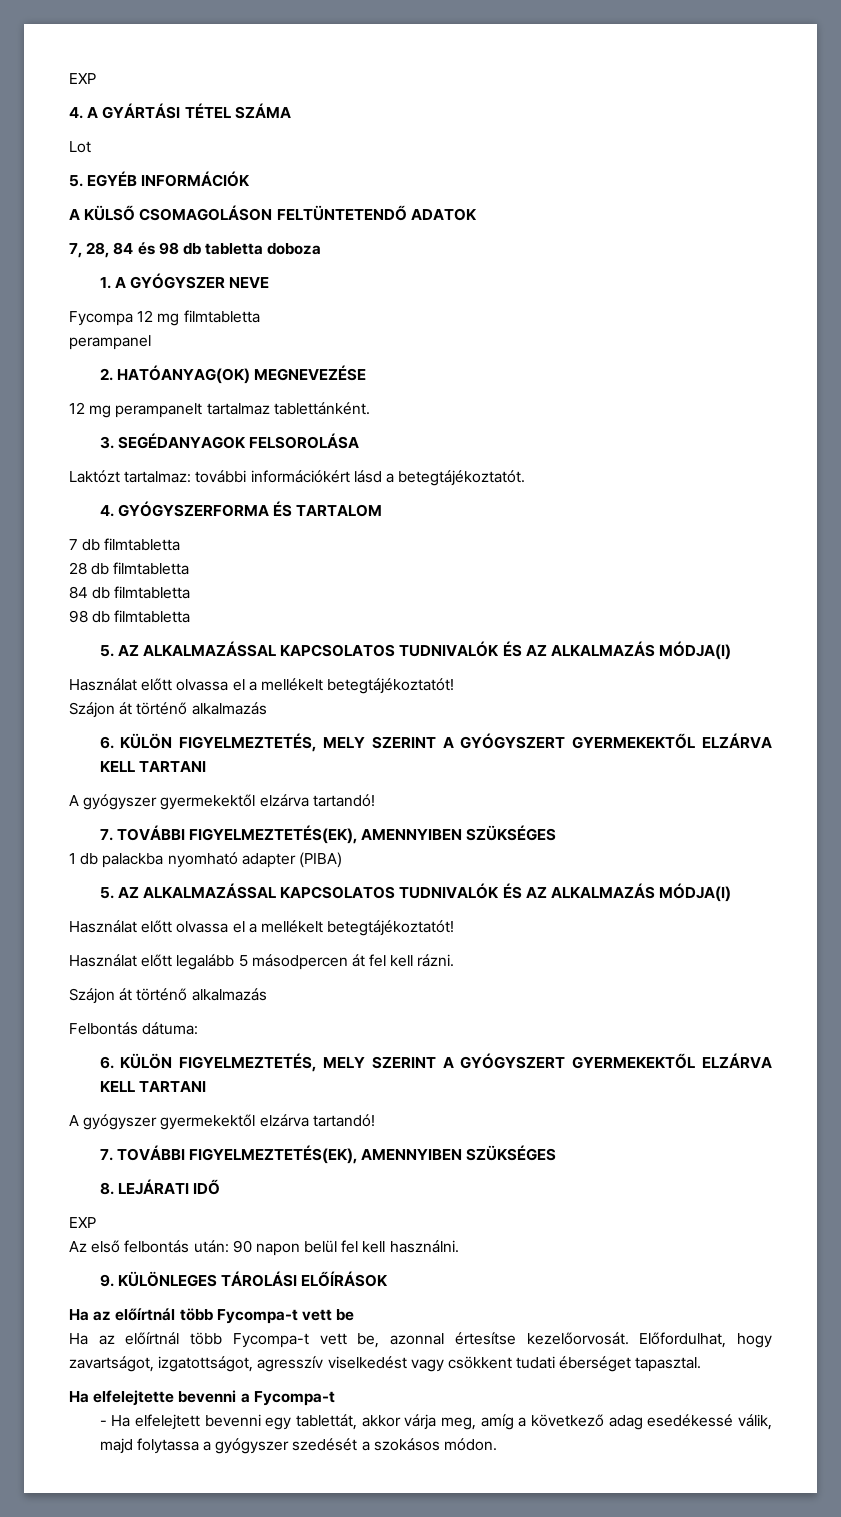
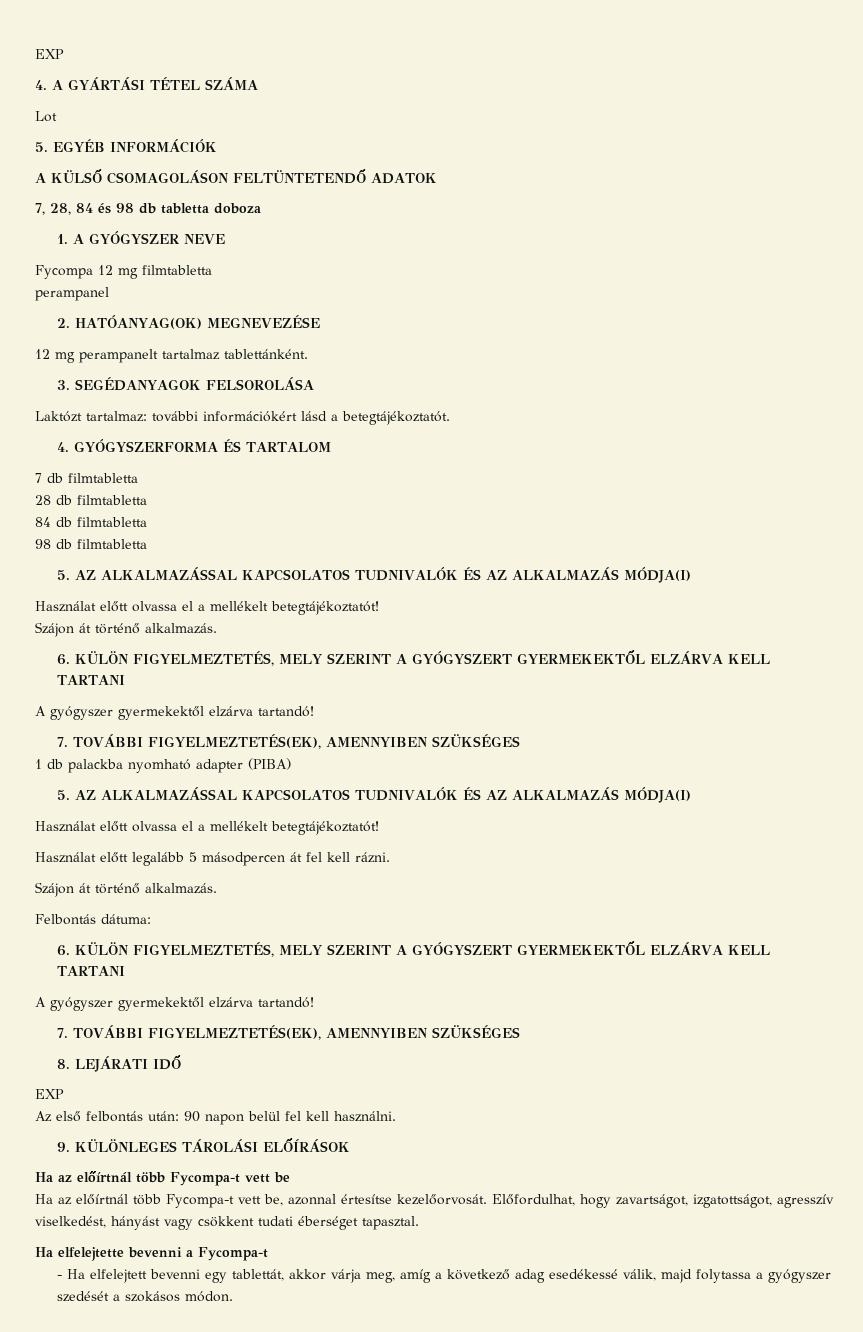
[191,702,267,715] alkalmazás -> [145,623,217,634] alkalmazás.
[191,988,267,1001] alkalmazás -> [145,883,217,894] alkalmazás.
[327,1356,407,1369] viselkedést -> [35,1216,160,1230] viselkedést, hányást

